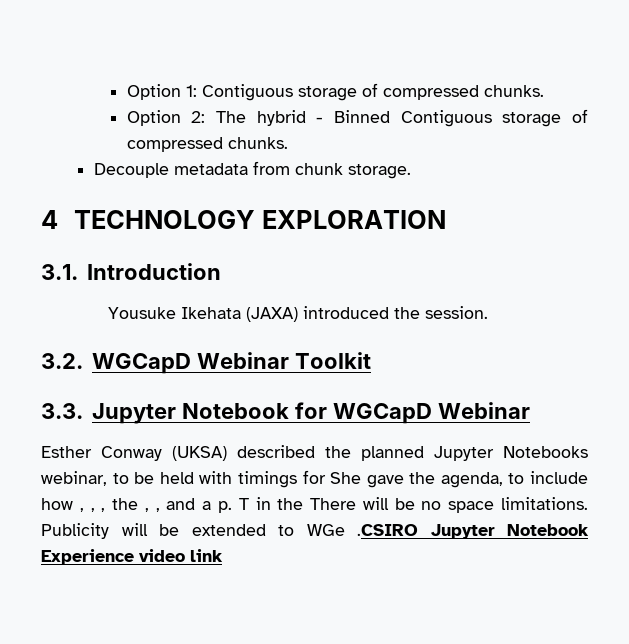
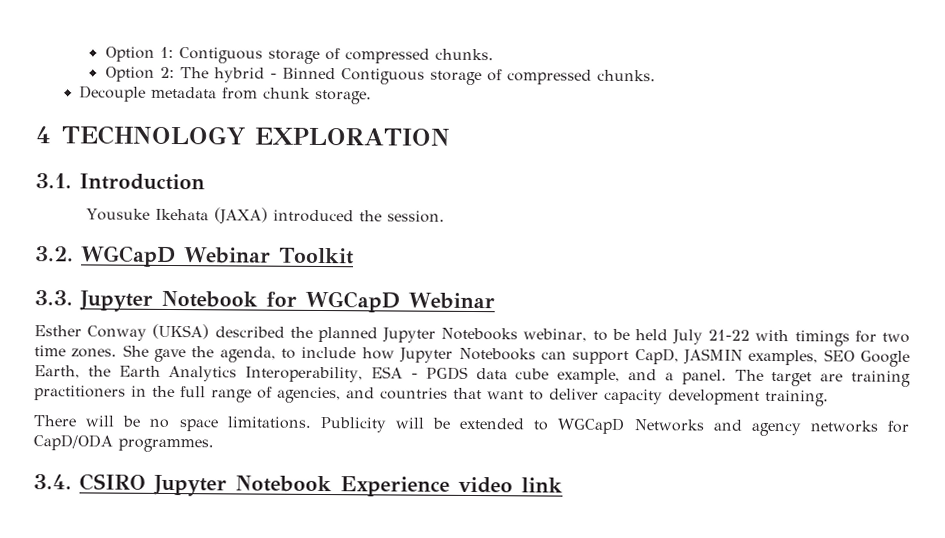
(194, 478) none -> [672,329,751,345] July 21-22
(326, 477) none -> [881,332,910,343] [34,345,118,358] two time zones.
[79,497,304,513] , , , the , , and a p. T in the -> [399,347,911,367] [34,365,911,387] [34,385,829,407] Jupyter Notebooks can support CapD, JASMIN examples, SEO Google Earth, the Earth Analytics Interoperability, ESA - PGDS data cube example, and a panel. The target are training practitioners in the full range of agencies, and countries that want to deliver capacity development training. //
[306,524,418,536] WGe .CSIRO -> [557,417,910,437] [33,434,214,453] [33,473,146,491] WGCapD Networks and agency networks for CapD/ODA programmes. // 3.4. CSIRO

